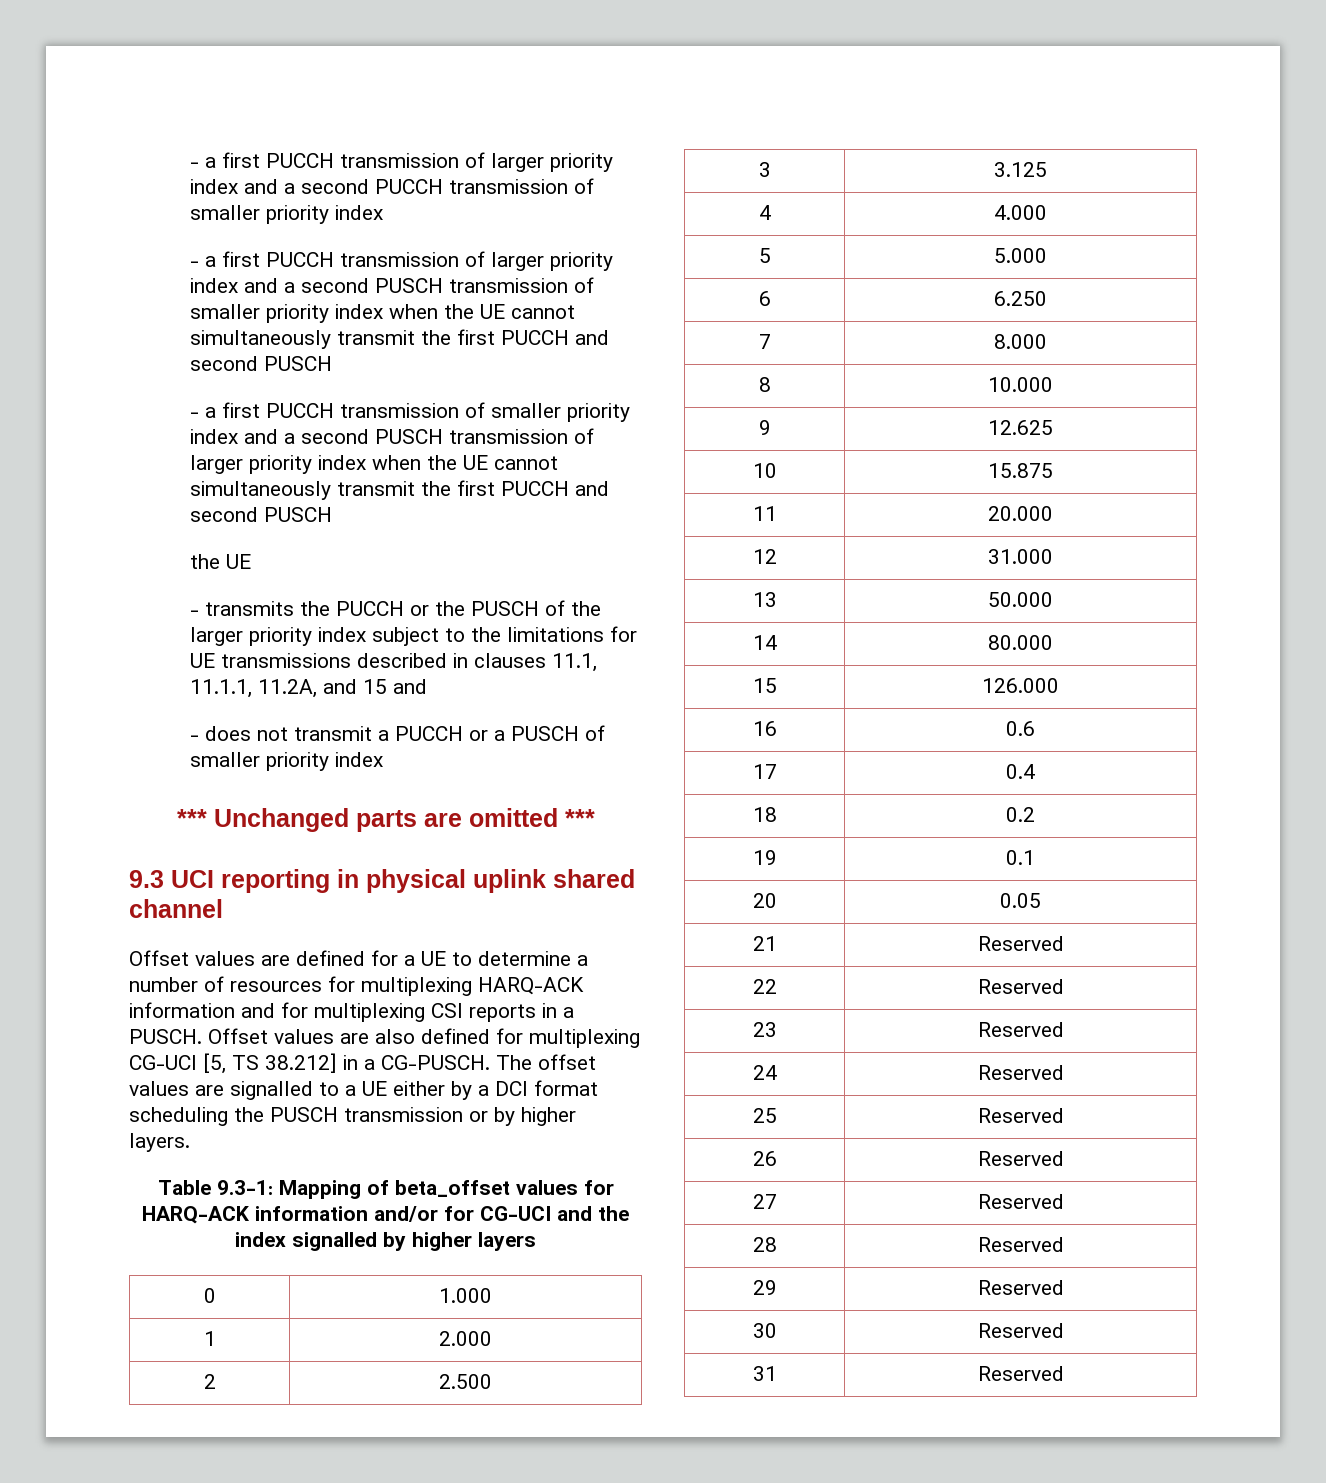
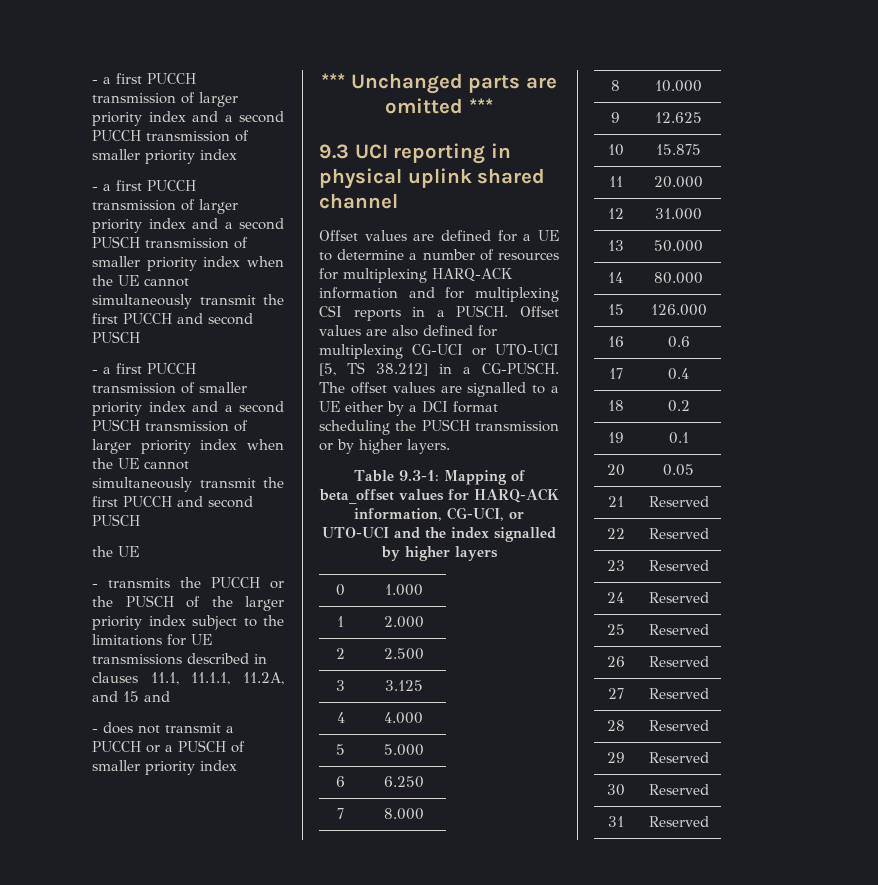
(197, 1062) none -> [472,344,559,356] or UTO-UCI
[255,1206,551,1222] information and/or for CG-UCI -> [354,507,524,521] [322,526,389,539] information, CG-UCI, or UTO-UCI

